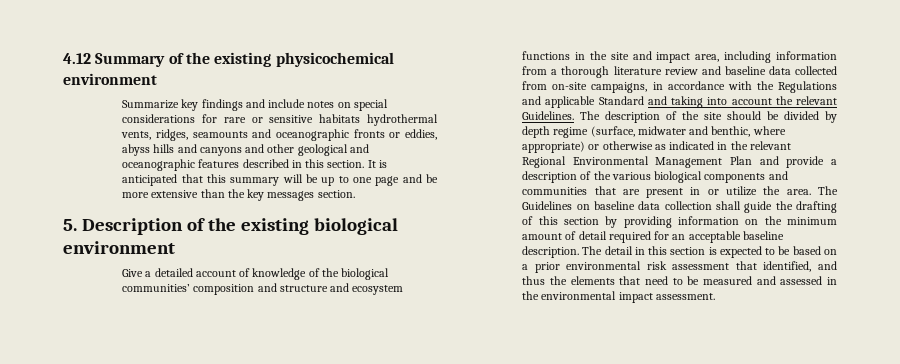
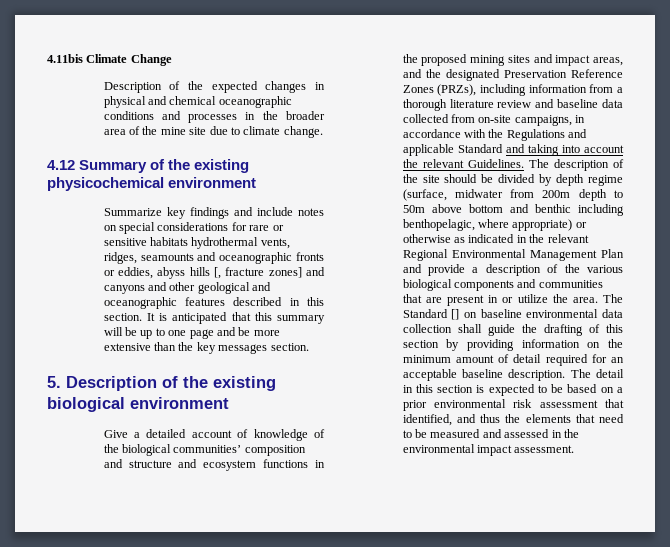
(63, 58) none -> [47,54,172,66] [103,81,325,93] [103,96,292,108] [103,111,325,123] [103,126,323,138] 4.11bis Climate Change // Description of the expected changes in physical and chemical oceanographic conditions and processes in the broader area of the mine site due to climate change. //
(175, 148) none -> [213,267,302,279] [, fracture zones]
[610,51,720,63] site and impact area, -> [421,54,623,66] [402,69,623,81] [402,84,477,96] proposed mining sites and impact areas, and the designated Preservation Reference Zones (PRZs),
[689,126,751,137] and benthic, -> [510,189,623,201] [402,204,624,216] [402,219,475,231] from 200m depth to 50m above bottom and benthic including benthopelagic,
[522,201,573,210] Guidelines -> [402,309,460,320] Standard []
(635, 205) none -> [526,309,599,318] environmental

